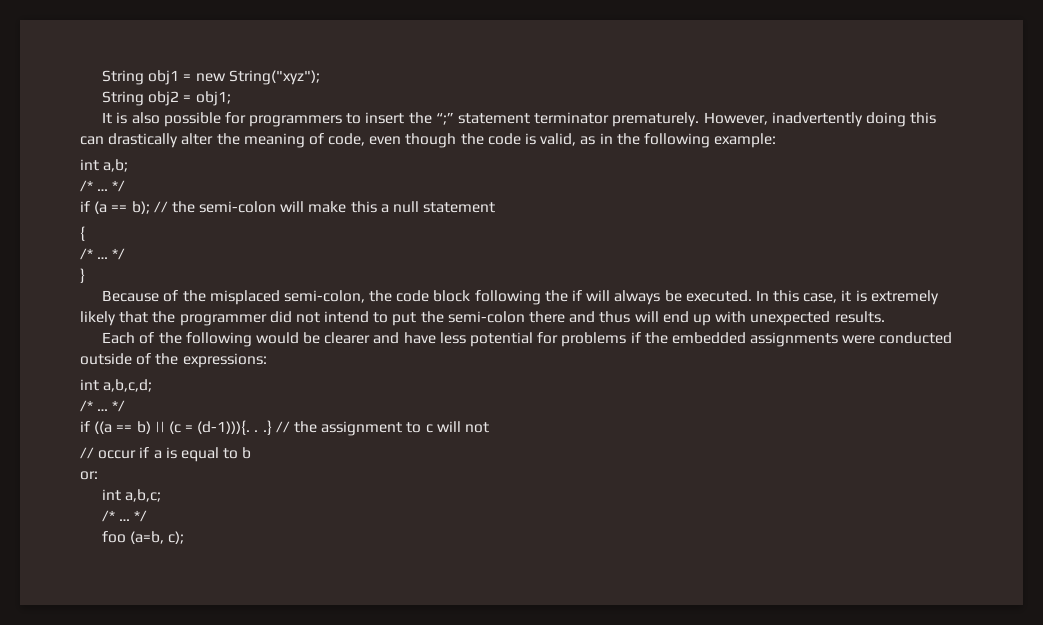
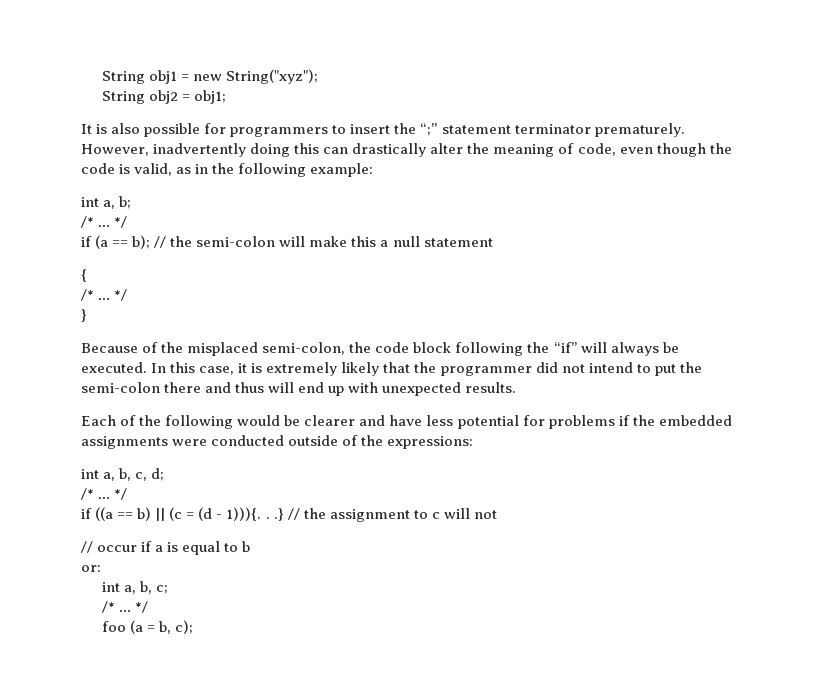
[103,159,129,172] a,b; -> [103,196,132,209] a, b;
[572,290,583,301] if -> [553,342,577,353] “if”
[103,379,153,392] a,b,c,d; -> [103,468,165,481] a, b, c, d;
[197,420,251,435] (d-1))){. -> [198,507,262,521] (d - 1))){.
[125,489,162,502] a,b,c; -> [124,581,169,594] a, b, c;
[130,531,165,544] (a=b, -> [130,620,172,634] (a = b,

